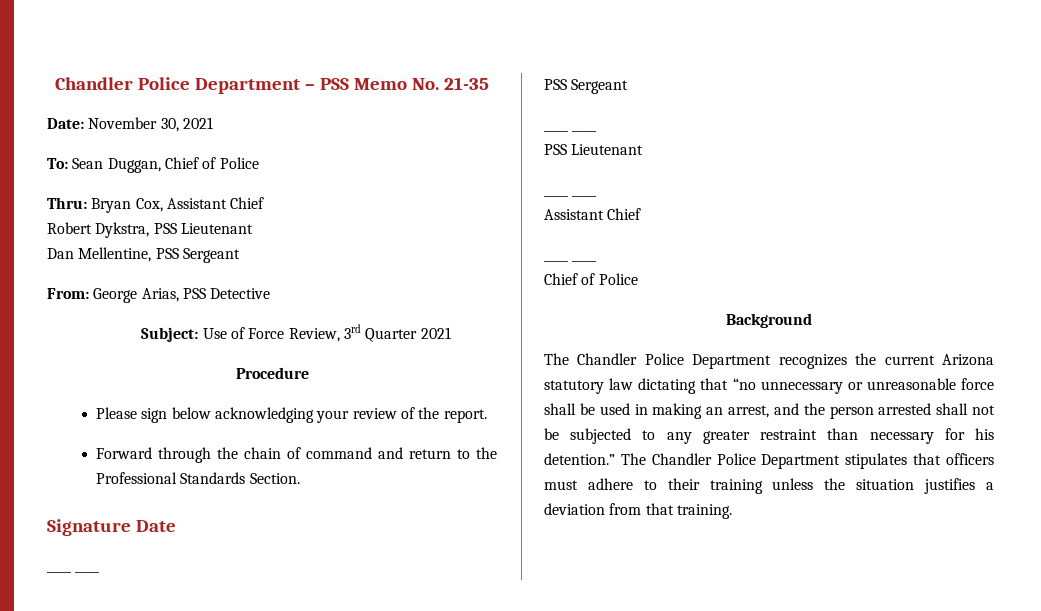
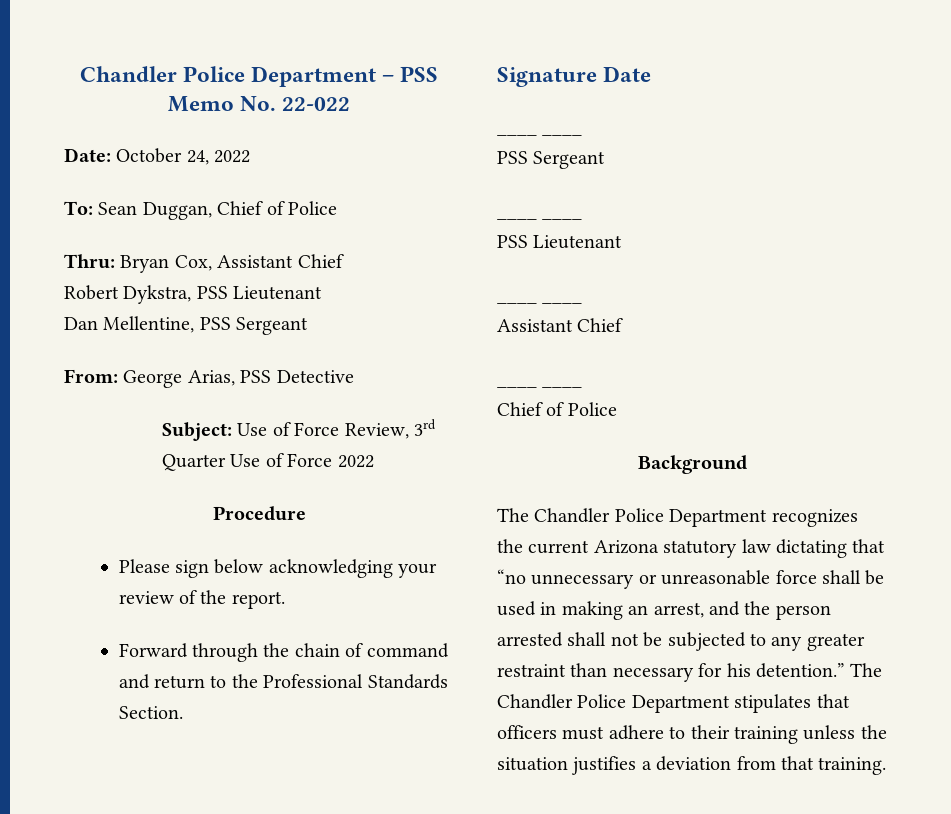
[443,77,489,90] 21-35 -> [282,97,351,111] 22-022
[88,117,213,132] November 30, 2021 -> [116,148,251,165] October 24, 2022
[420,327,451,339] 2021 -> [230,453,374,468] Use of Force 2022

